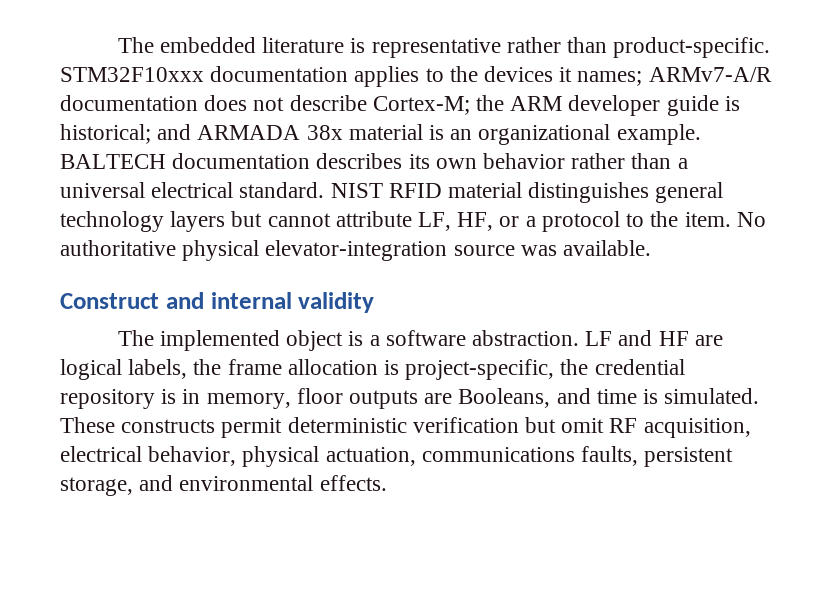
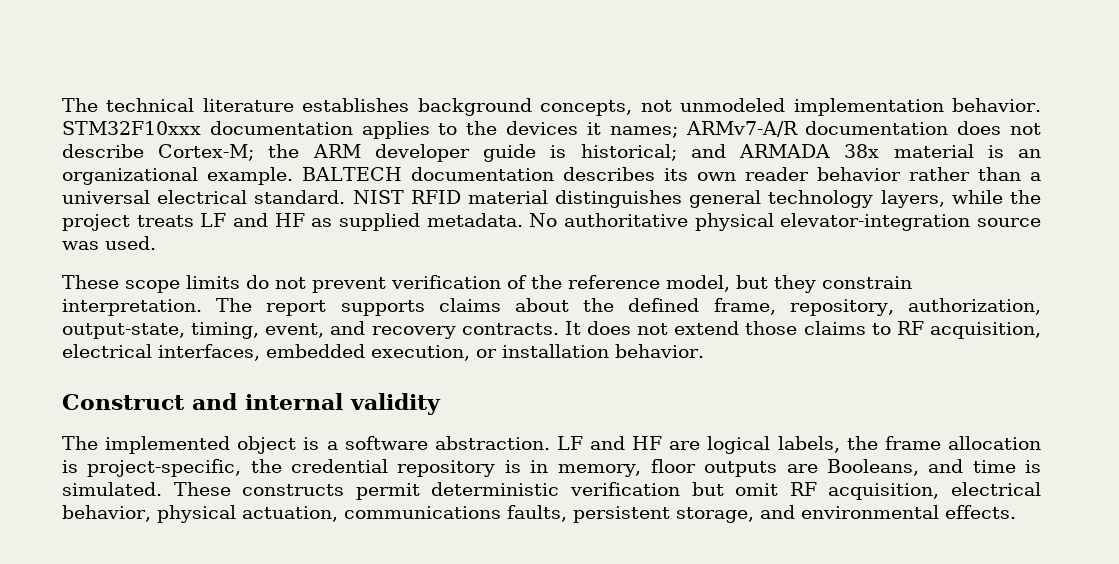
[117,37,771,58] The embedded literature is representative rather than product-specific. -> [62,98,1042,116] The technical literature establishes background concepts, not unmodeled implementation behavior.
(477, 163) none -> [744,167,809,181] reader
[170,211,731,232] layers but cannot attribute LF, HF, or a protocol to the item. -> [880,190,1041,208] [62,213,523,231] layers, while the project treats LF and HF as supplied metadata.
[563,240,652,256] available. -> [105,236,156,250] [62,275,912,293] [62,298,1041,316] [62,321,1041,339] [62,344,704,361] used. // These scope limits do not prevent verification of the reference model, but they constrain interpretation. The report supports claims about the defined frame, repository, authorization, output-state, timing, event, and recovery contracts. It does not extend those claims to RF acquisition, electrical interfaces, embedded execution, or installation behavior.

